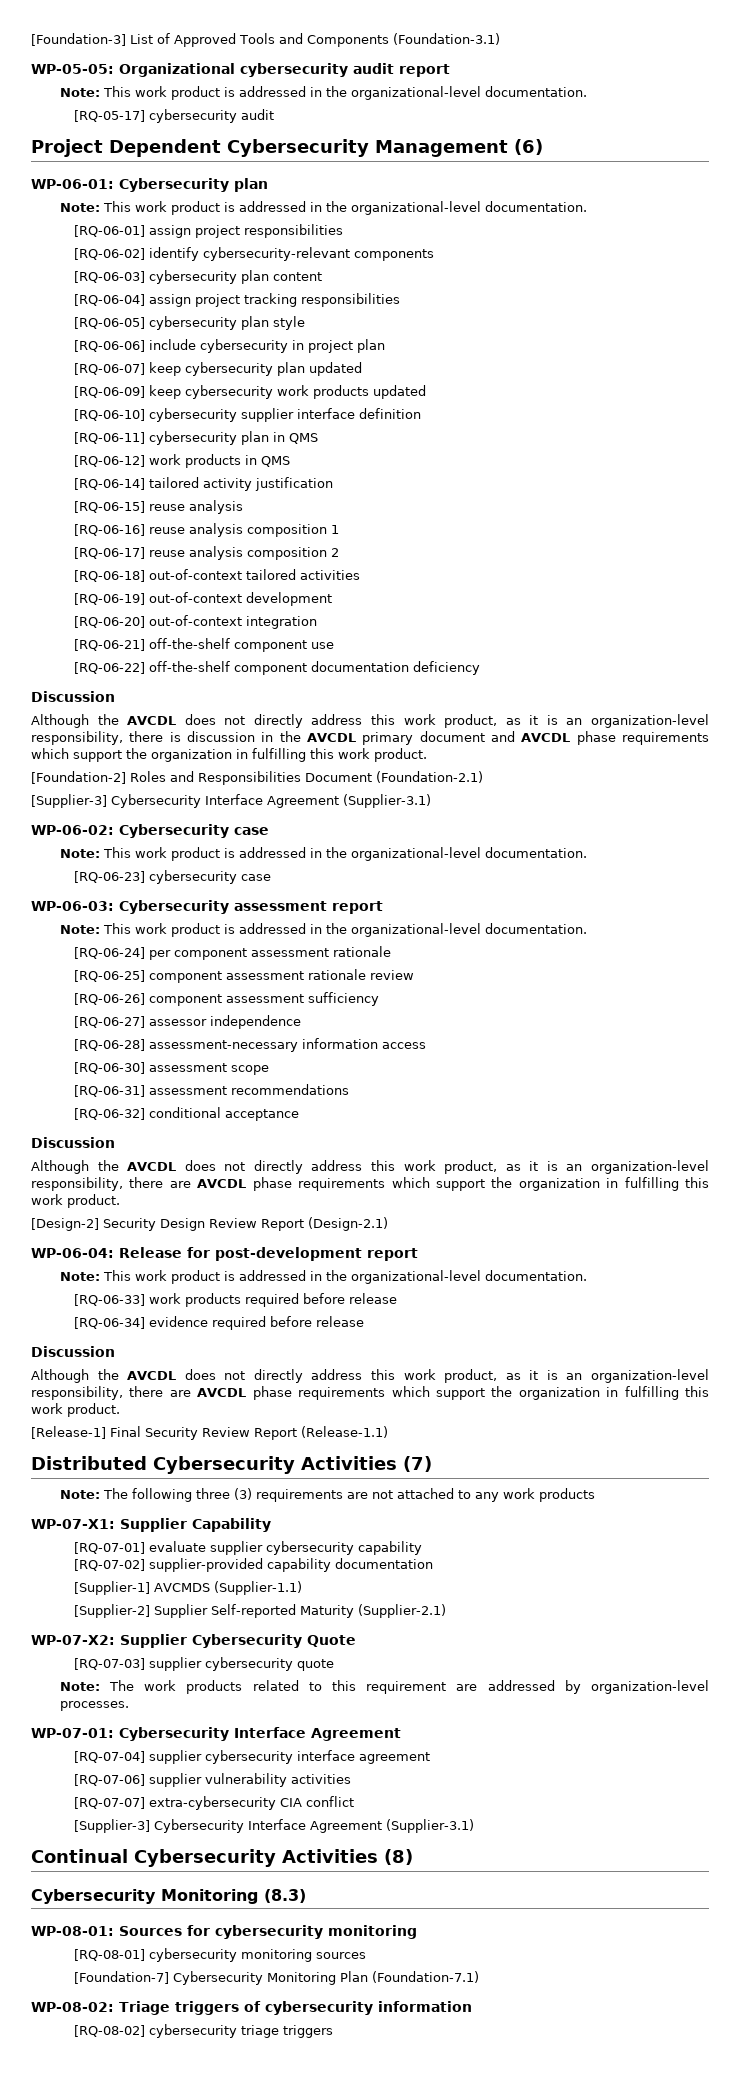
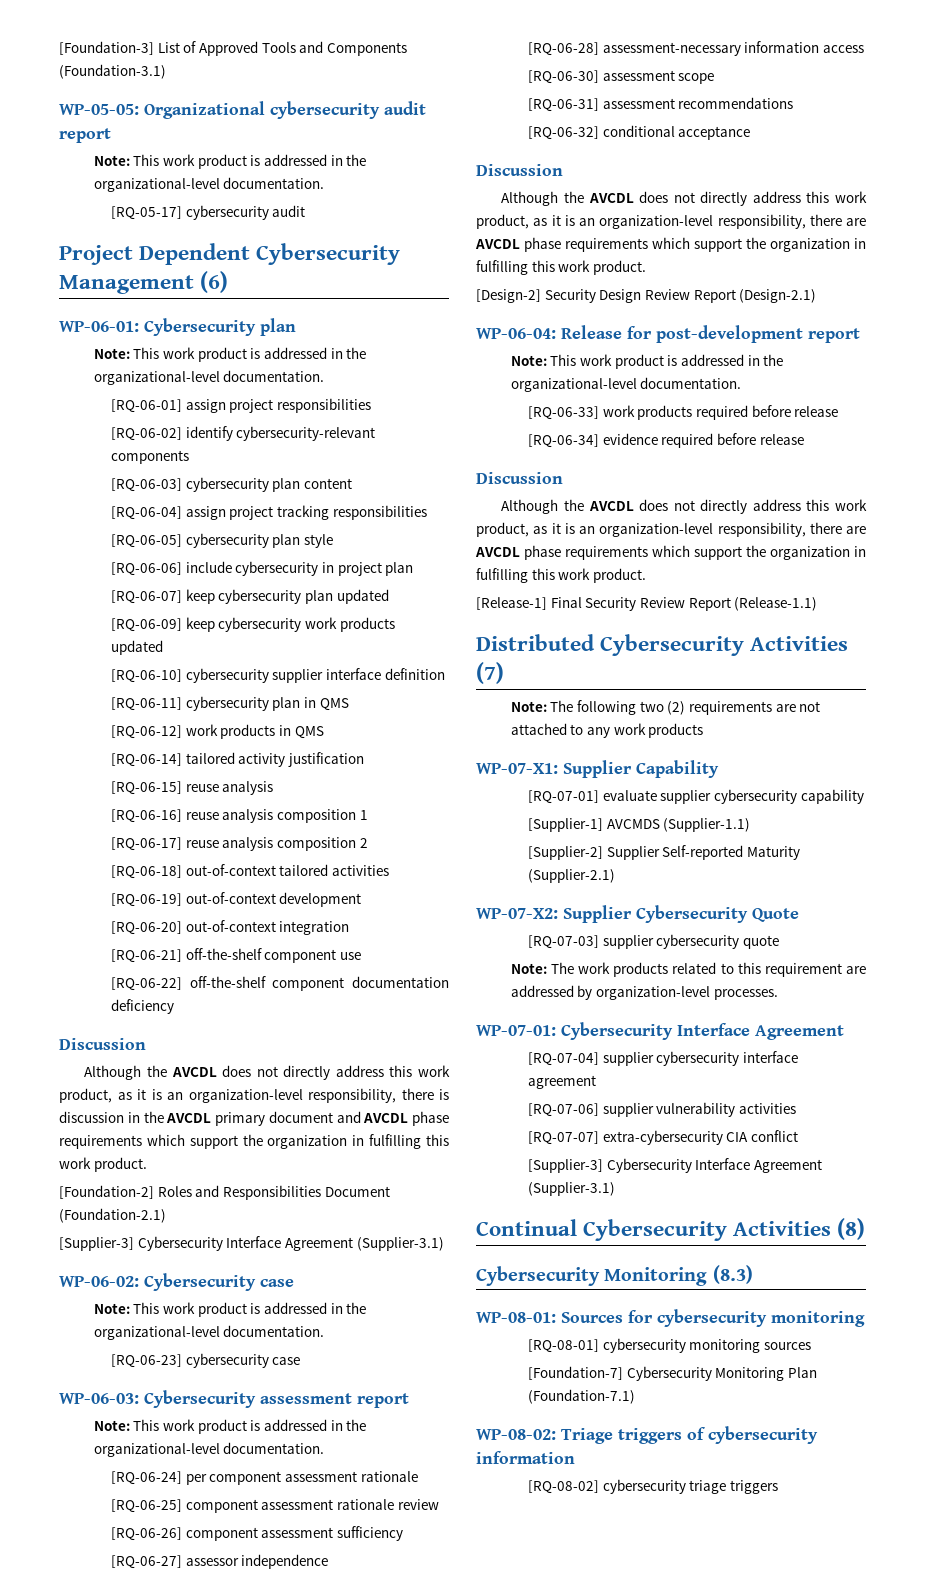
[195,1488,252,1500] three (3) -> [639,701,686,715] two (2)
[74,1558,434,1572] // [RQ-07-02] supplier-provided capability documentation -> (864, 796) none

